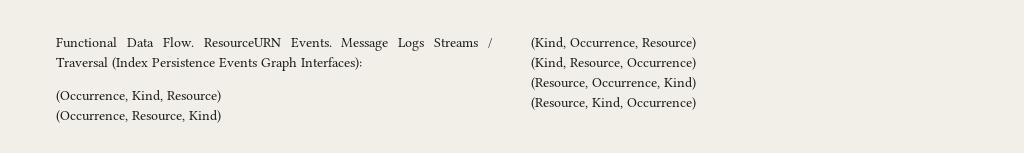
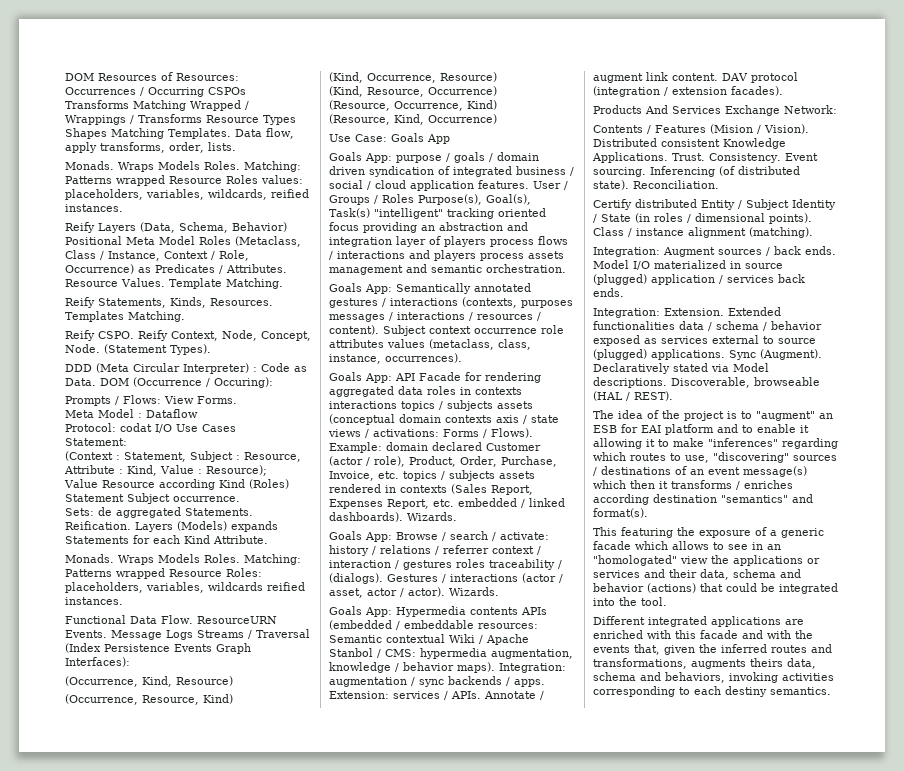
(56, 42) none -> [65,72,239,81] [65,87,246,97] [65,100,249,111] [65,114,296,125] [65,128,294,139] [65,142,236,153] [65,161,301,172] [65,175,303,186] [65,189,309,200] [65,204,123,212] [65,222,287,233] [65,236,301,247] [65,250,249,261] [65,264,287,274] [65,278,283,289] [65,297,273,308] [65,311,185,322] [65,330,311,341] [65,344,211,355] [65,363,307,374] [65,377,273,388] [65,395,237,406] [65,409,198,418] [65,423,236,433] [65,438,127,446] [65,451,301,462] [64,465,267,476] [64,479,289,490] [65,493,240,504] [65,507,253,518] [65,521,278,532] [65,535,268,544] [65,554,301,565] [65,568,262,579] [65,582,305,593] [65,597,123,605] DOM Resources of Resources: Occurrences / Occurring CSPOs Transforms Matching Wrapped / Wrappings / Transforms Resource Types Shapes Matching Templates. Data flow, apply transforms, order, lists. // Monads. Wraps Models Roles. Matching: Patterns wrapped Resource Roles values: placeholders, variables, wildcards, reified instances. // Reify Layers (Data, Schema, Behavior) Positional Meta Model Roles (Metaclass, Class / Instance, Context / Role, Occurrence) as Predicates / Attributes. Resource Values. Template Matching. // Reify Statements, Kinds, Resources. Templates Matching. // Reify CSPO. Reify Context, Node, Concept, Node. (Statement Types). // DDD (Meta Circular Interpreter) : Code as Data. DOM (Occurrence / Occuring): // Prompts / Flows: View Forms. // Meta Model : Dataflow // Protocol: codat I/O Use Cases // Statement: // (Context : Statement, Subject : Resource, Attribute : Kind, Value : Resource); // Value Resource according Kind (Roles) Statement Subject occurrence. // Sets: de aggregated Statements. Reification. Layers (Models) expands Statements for each Kind Attribute. // Monads. Wraps Models Roles. Matching: Patterns wrapped Resource Roles: placeholders, variables, wildcards reified instances. //
(696, 103) none -> [329,133,450,144] [329,152,539,163] [329,166,574,177] [329,180,568,191] [329,194,531,205] [329,208,546,219] [329,222,528,233] [329,236,568,247] [329,250,564,261] [329,264,566,275] [329,283,531,294] [329,297,573,308] [329,312,541,322] [329,325,564,336] [329,339,531,350] [329,353,462,364] [329,372,541,383] [329,386,522,397] [329,400,533,411] [329,414,559,425] [328,428,533,438] [329,442,541,453] [329,456,557,467] [329,470,535,481] [329,484,533,495] [329,498,565,509] [329,512,457,522] [329,531,549,542] [329,545,541,556] [329,559,562,570] [329,573,563,584] [329,587,499,598] [329,606,547,617] [329,620,538,630] [329,634,529,645] [329,648,573,659] [329,662,566,673] [329,676,545,687] [329,691,544,700] [593,72,798,83] [593,86,783,97] [593,105,837,116] [593,124,809,134] [593,138,786,149] [592,152,818,163] [593,166,800,177] [593,180,719,190] [593,199,836,210] [593,213,812,224] [593,227,813,238] [593,246,836,257] [593,260,783,270] [593,274,805,285] [593,288,624,297] [593,307,781,318] [593,321,822,331] [593,335,816,346] [593,349,822,360] [593,363,769,374] [593,377,820,388] [593,391,673,401] [593,410,833,421] [593,424,809,435] [593,438,838,449] [593,452,837,463] [593,466,807,477] [593,480,793,490] [593,494,813,505] [593,508,648,518] [593,527,824,538] [593,541,781,550] [593,555,820,566] [593,569,801,580] [593,583,838,594] [593,597,667,606] [593,616,804,627] [593,630,813,639] [593,644,832,655] [593,658,816,669] [593,672,834,683] [593,686,831,697] // Use Case: Goals App // Goals App: purpose / goals / domain driven syndication of integrated business / social / cloud application features. User / Groups / Roles Purpose(s), Goal(s), Task(s) "intelligent" tracking oriented focus providing an abstraction and integration layer of players process flows / interactions and players process assets management and semantic orchestration. // Goals App: Semantically annotated gestures / interactions (contexts, purposes messages / interactions / resources / content). Subject context occurrence role attributes values (metaclass, class, instance, occurrences). // Goals App: API Facade for rendering aggregated data roles in contexts interactions topics / subjects assets (conceptual domain contexts axis / state views / activations: Forms / Flows). Example: domain declared Customer (actor / role), Product, Order, Purchase, Invoice, etc. topics / subjects assets rendered in contexts (Sales Report, Expenses Report, etc. embedded / linked dashboards). Wizards. // Goals App: Browse / search / activate: history / relations / referrer context / interaction / gestures roles traceability / (dialogs). Gestures / interactions (actor / asset, actor / actor). Wizards. // Goals App: Hypermedia contents APIs (embedded / embeddable resources: Semantic contextual Wiki / Apache Stanbol / CMS: hypermedia augmentation, knowledge / behavior maps). Integration: augmentation / sync backends / apps. Extension: services / APIs. Annotate / augment link content. DAV protocol (integration / extension facades). // Products And Services Exchange Network: // Contents / Features (Mision / Vision). Distributed consistent Knowledge Applications. Trust. Consistency. Event sourcing. Inferencing (of distributed state). Reconciliation. // Certify distributed Entity / Subject Identity / State (in roles / dimensional points). Class / instance alignment (matching). // Integration: Augment sources / back ends. Model I/O materialized in source (plugged) application / services back ends. // Integration: Extension. Extended functionalities data / schema / behavior exposed as services external to source (plugged) applications. Sync (Augment). Declaratively stated via Model descriptions. Discoverable, browseable (HAL / REST). // The idea of the project is to "augment" an ESB for EAI platform and to enable it allowing it to make "inferences" regarding which routes to use, "discovering" sources / destinations of an event message(s) which then it transforms / enriches according destination "semantics" and format(s). // This featuring the exposure of a generic facade which allows to see in an "homologated" view the applications or services and their data, schema and behavior (actions) that could be integrated into the tool. // Different integrated applications are enriched with this facade and with the events that, given the inferred routes and transformations, augments theirs data, schema and behaviors, invoking activities corresponding to each destiny semantics.

